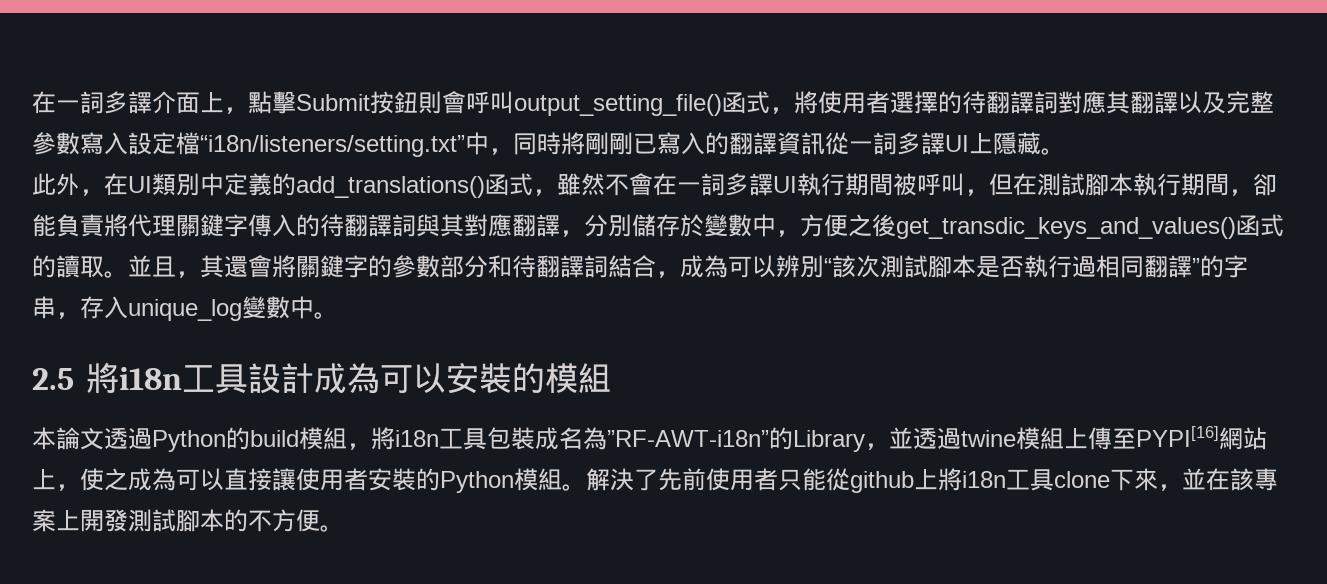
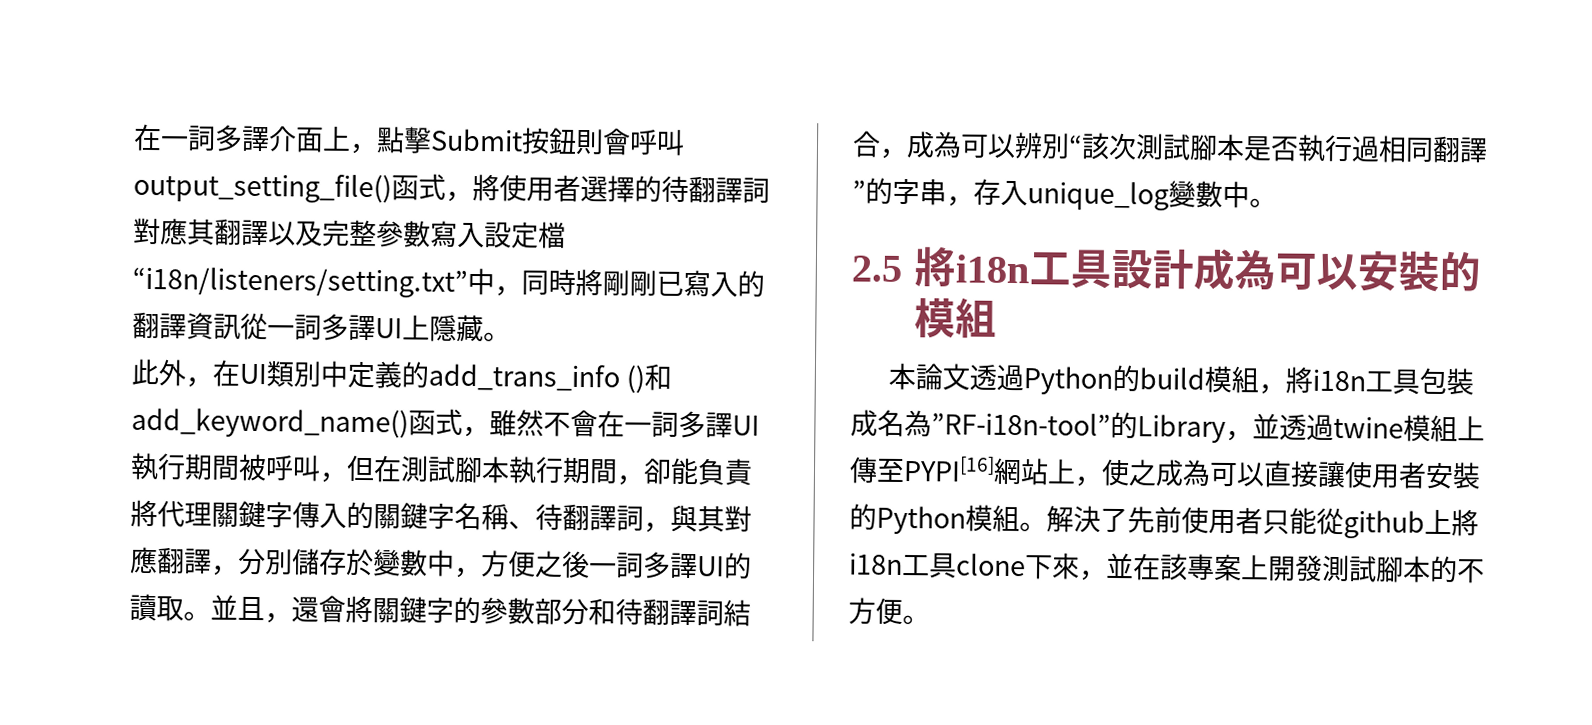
[296,176,485,198] add_translations() -> [428,363,673,394] [131,407,409,439] add_trans_info ()和add_keyword_name()
[320,214,416,237] 待翻譯詞 -> [373,502,671,533] 關鍵字名稱、待翻譯詞，
[896,214,1284,239] get_transdic_keys_and_values()函式 -> [589,551,725,580] 一詞多譯UI
[200,255,224,278] 其 -> (292, 618) none
[607,430,769,447] ”RF-AWT-i18n” -> [931,412,1111,436] ”RF-i18n-tool”

